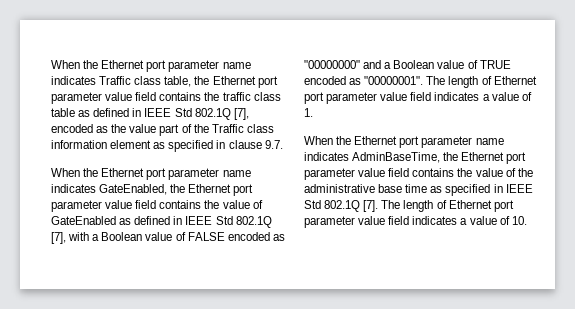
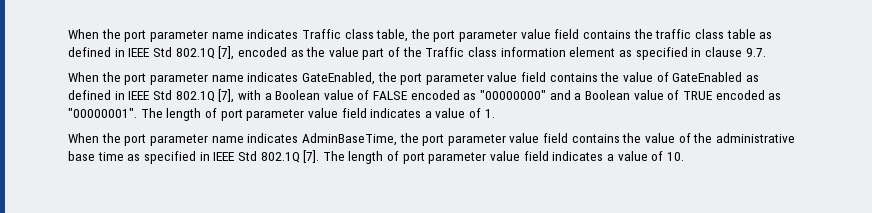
[51,60,145,69] When the Ethernet -> [68,29,121,39] When the
[212,76,256,85] Ethernet -> (430, 34) none
[101,168,145,177] Ethernet -> (121, 77) none
[188,184,232,193] Ethernet -> (397, 77) none
[493,76,537,85] Ethernet -> (217, 113) none
[354,136,398,145] Ethernet -> (121, 138) none
[461,152,505,161] Ethernet -> (419, 138) none
[448,200,492,209] Ethernet -> (400, 156) none

